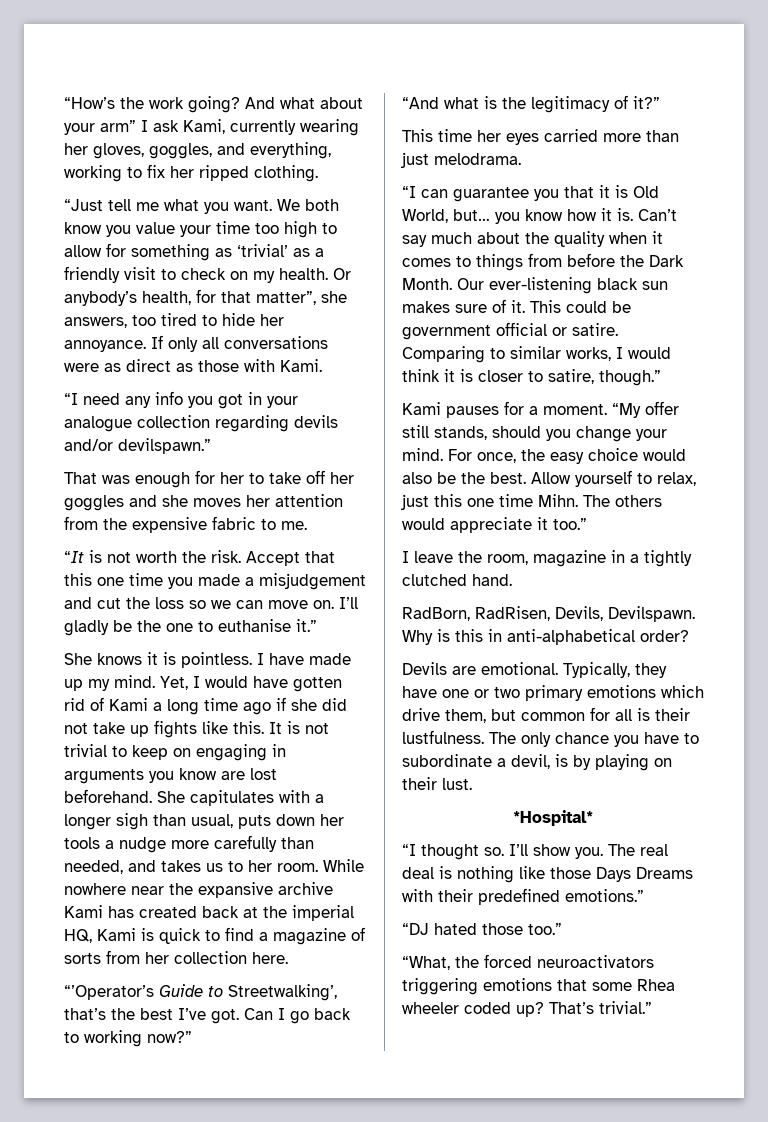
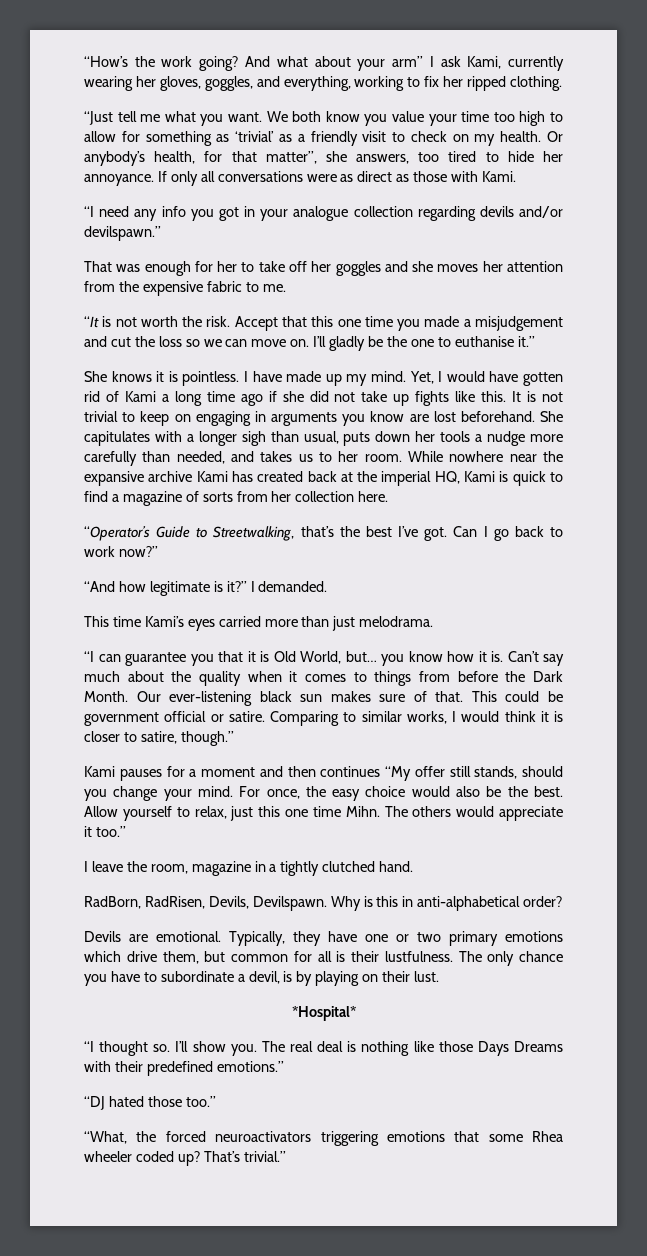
[64,985,154,1000] “’Operator’s -> [84,526,150,541] “Operator’s
[228,984,337,1001] Streetwalking’, -> [213,526,295,541] Streetwalking,
[84,1030,142,1047] working -> [84,546,115,557] work
[444,95,628,113] what is the legitimacy of -> [118,581,223,596] how legitimate is
(660, 102) none -> [250,581,328,592] I demanded.
[477,130,501,142] her -> [144,616,184,627] Kami’s
[511,300,525,313] it. -> [435,691,464,702] that.
[543,404,607,415] moment. -> [201,766,381,777] moment and then continues

